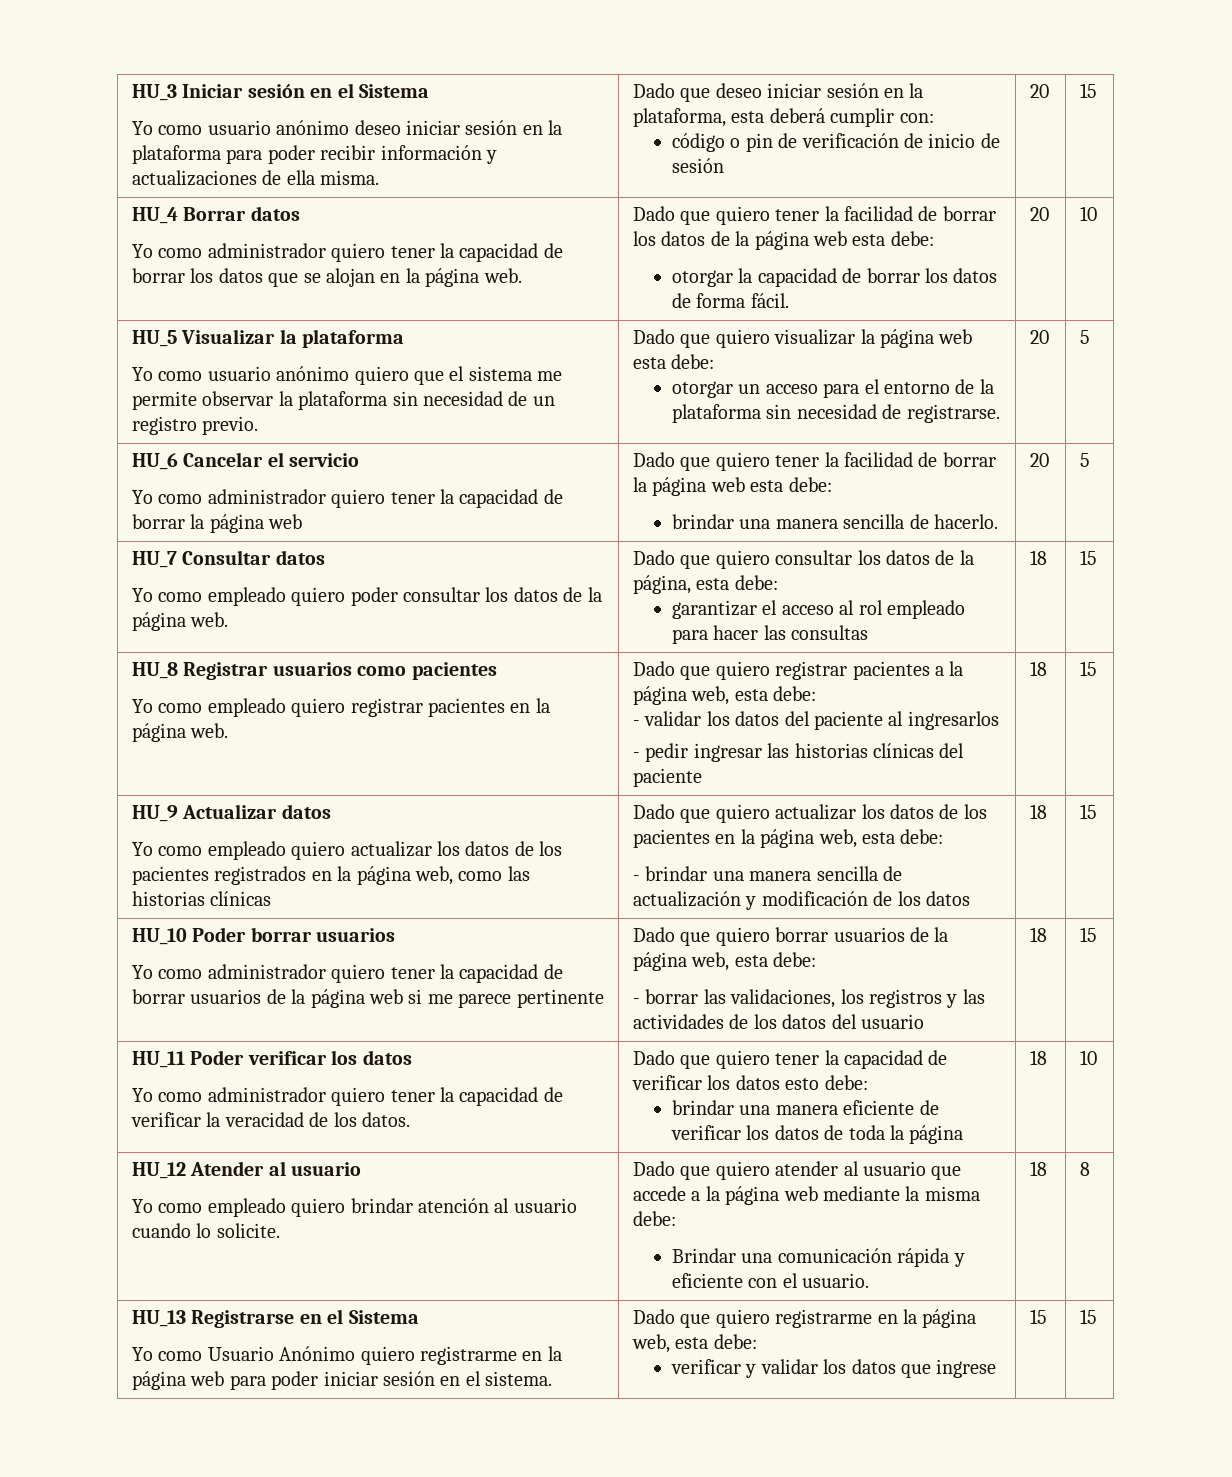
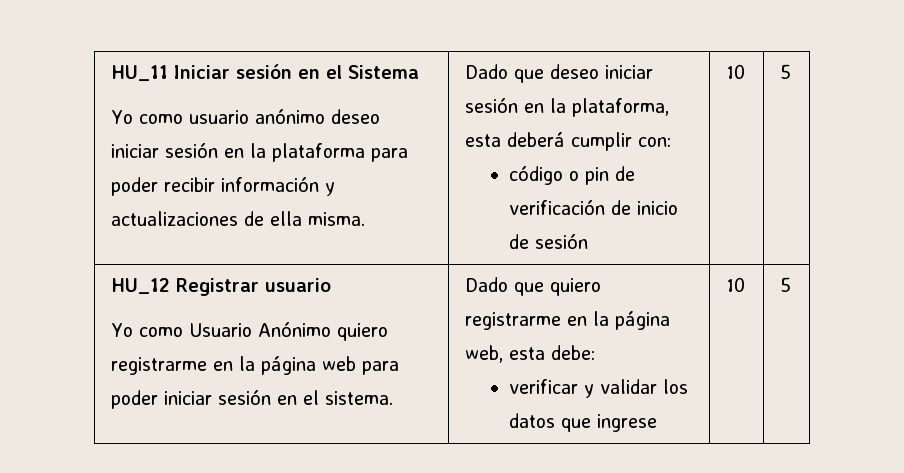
[132,84,178,101] HU_3 -> [110,65,168,81] HU_11
[1030,84,1050,98] [1080,83,1098,98] [132,206,300,224] [132,243,563,262] [132,268,522,287] [633,206,996,225] [633,231,934,250] [672,268,998,287] [672,293,789,308] [1030,207,1050,221] [1080,206,1098,221] [132,329,405,348] [132,366,563,385] [132,391,555,410] [132,416,259,435] [633,329,973,348] [633,354,715,369] [672,379,994,398] [672,404,1000,423] [1030,330,1050,344] [1080,330,1091,344] [132,452,360,470] [132,489,563,508] [132,514,303,533] [633,452,996,471] [633,477,832,496] [672,514,999,529] [1030,453,1050,467] [1080,453,1091,467] [132,550,325,568] [132,587,602,606] [132,612,229,631] [633,550,974,569] [633,575,778,594] [672,600,966,619] [672,625,869,644] [1030,550,1048,565] [1080,550,1098,565] [132,662,497,680] [132,698,550,717] [132,723,229,742] [633,661,964,680] [633,686,817,705] [633,711,999,730] [633,743,965,762] [633,768,703,787] [1030,661,1048,676] [1080,661,1098,676] [132,804,331,822] [132,841,563,860] [132,866,530,885] [132,891,272,906] [633,804,987,823] [633,829,944,848] [633,866,903,881] [633,891,971,910] [1030,804,1048,819] [1080,804,1098,819] [132,927,396,945] [132,964,563,983] [132,989,604,1008] [633,927,949,946] [633,952,817,971] [633,989,985,1008] [633,1014,925,1029] [1030,927,1048,942] [1080,927,1098,942] [132,1050,412,1068] [132,1087,563,1106] [131,1112,411,1127] [633,1050,948,1069] [632,1075,868,1090] [672,1100,939,1115] [671,1125,964,1144] [1030,1050,1048,1065] [1080,1050,1098,1065] [132,1161,362,1179] [132,1198,577,1217] [132,1223,280,1238] [633,1161,962,1180] [633,1186,980,1205] [633,1211,677,1226] [672,1248,965,1267] [672,1273,870,1288] [1030,1161,1048,1176] [1080,1162,1091,1176] [132,1309,419,1328] 20 | 15 // HU_4 Borrar datos // Yo como administrador quiero tener la capacidad de borrar los datos que se alojan en la página web. | Dado que quiero tener la facilidad de borrar los datos de la página web esta debe: // otorgar la capacidad de borrar los datos de forma fácil. | 20 | 10 // HU_5 Visualizar la plataforma // Yo como usuario anónimo quiero que el sistema me permite observar la plataforma sin necesidad de un registro previo. | Dado que quiero visualizar la página web esta debe: // otorgar un acceso para el entorno de la plataforma sin necesidad de registrarse. | 20 | 5 // HU_6 Cancelar el servicio // Yo como administrador quiero tener la capacidad de borrar la página web | Dado que quiero tener la facilidad de borrar la página web esta debe: // brindar una manera sencilla de hacerlo. | 20 | 5 // HU_7 Consultar datos // Yo como empleado quiero poder consultar los datos de la página web. | Dado que quiero consultar los datos de la página, esta debe: // garantizar el acceso al rol empleado para hacer las consultas | 18 | 15 // HU_8 Registrar usuarios como pacientes // Yo como empleado quiero registrar pacientes en la página web. | Dado que quiero registrar pacientes a la página web, esta debe: // - validar los datos del paciente al ingresarlos // - pedir ingresar las historias clínicas del paciente | 18 | 15 // HU_9 Actualizar datos // Yo como empleado quiero actualizar los datos de los pacientes registrados en la página web, como las historias clínicas | Dado que quiero actualizar los datos de los pacientes en la página web, esta debe: // - brindar una manera sencilla de actualización y modificación de los datos | 18 | 15 // HU_10 Poder borrar usuarios // Yo como administrador quiero tener la capacidad de borrar usuarios de la página web si me parece pertinente | Dado que quiero borrar usuarios de la página web, esta debe: // - borrar las validaciones, los registros y las actividades de los datos del usuario | 18 | 15 // HU_11 Poder verificar los datos // Yo como administrador quiero tener la capacidad de verificar la veracidad de los datos. | Dado que quiero tener la capacidad de verificar los datos esto debe: // brindar una manera eficiente de verificar los datos de toda la página | 18 | 10 // HU_12 Atender al usuario // Yo como empleado quiero brindar atención al usuario cuando lo solicite. | Dado que quiero atender al usuario que accede a la página web mediante la misma debe: // Brindar una comunicación rápida y eficiente con el usuario. | 18 | 8 // HU_13 Registrarse en el Sistema -> [725,64,745,79] [779,64,791,79] [110,278,331,296] 10 | 5 // HU_12 Registrar usuario
[1030,1309,1048,1324] [1080,1309,1098,1324] 15 | 15 -> [725,277,745,292] [779,277,791,292] 10 | 5

